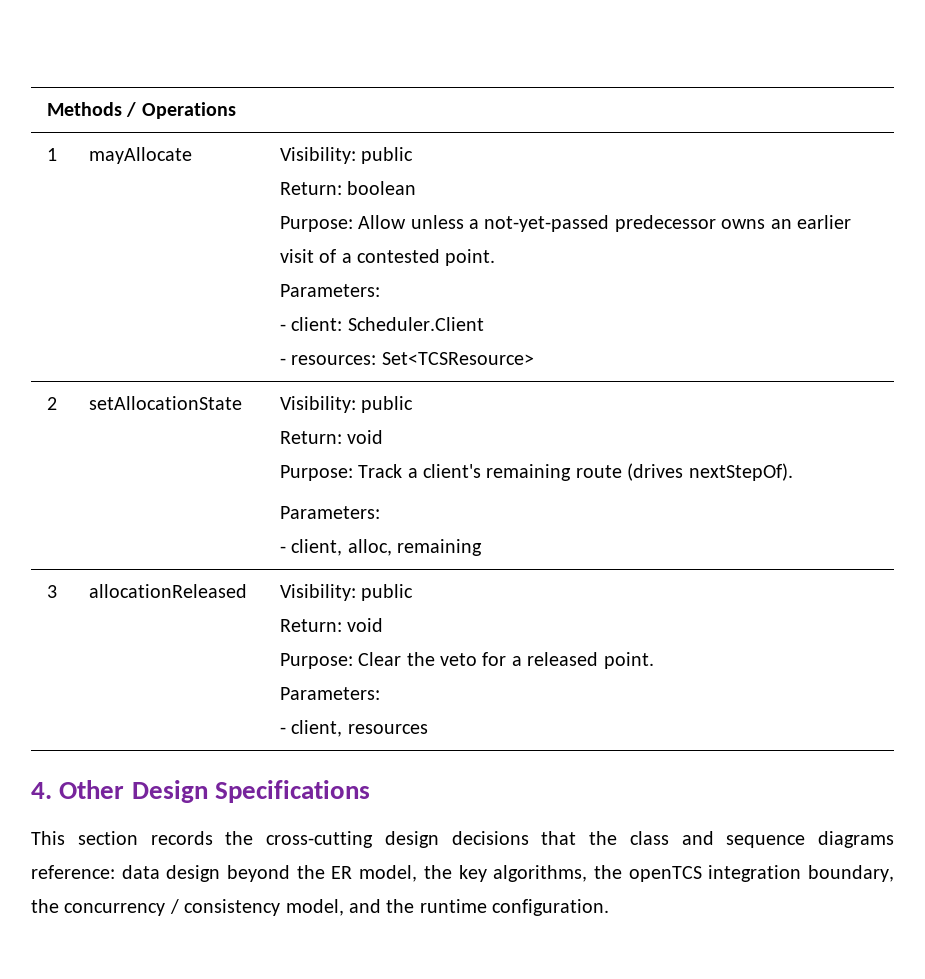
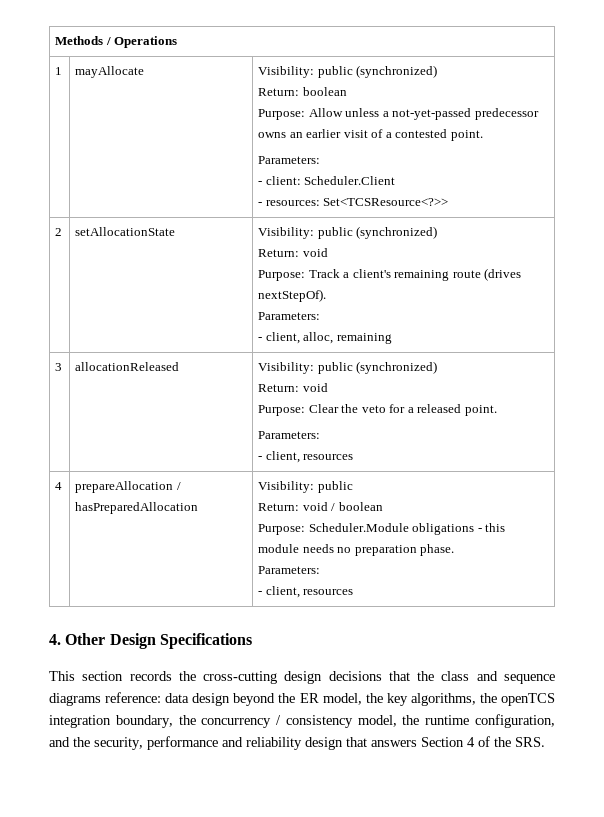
(414, 155) none -> [356,65,438,78] (synchronized)
[381,352,534,365] Set<TCSResource> -> [323,198,449,206] Set<TCSResource<?>>
(414, 404) none -> [356,226,438,239] (synchronized)
(414, 592) none -> [356,361,438,374] (synchronized)
(428, 729) none -> [55,482,63,490] [75,481,181,493] [75,502,199,514] [258,481,353,493] [258,502,383,511] [258,523,506,535] [258,544,455,556] [258,566,321,574] [258,586,354,598] // 4 | prepareAllocation / hasPreparedAllocation | Visibility: public // Return: void / boolean // Purpose: Scheduler.Module obligations - this module needs no preparation phase. // Parameters: // - client, resources
[349,899,610,916] and the runtime configuration. -> [402,714,555,728] [49,736,545,750] the runtime configuration, and the security, performance and reliability design that answers Section 4 of the SRS.

